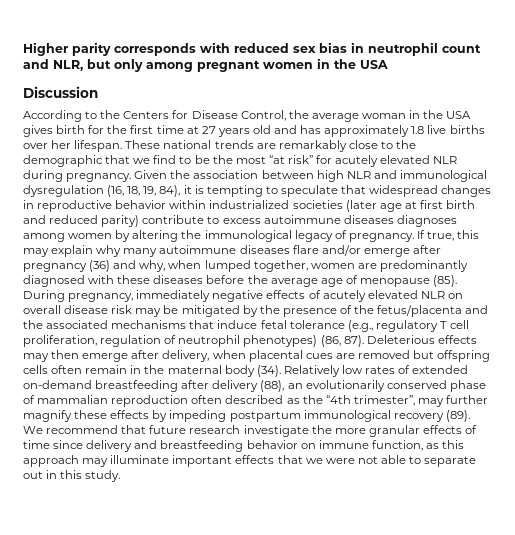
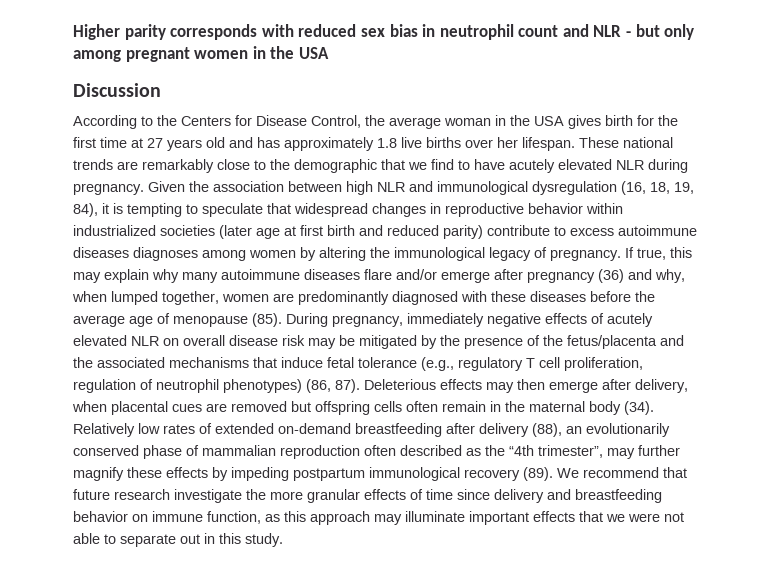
[53,60,83,71] NLR, -> [593,25,632,37] NLR -
[194,155,333,164] be the most “at risk” for -> [474,159,505,170] have

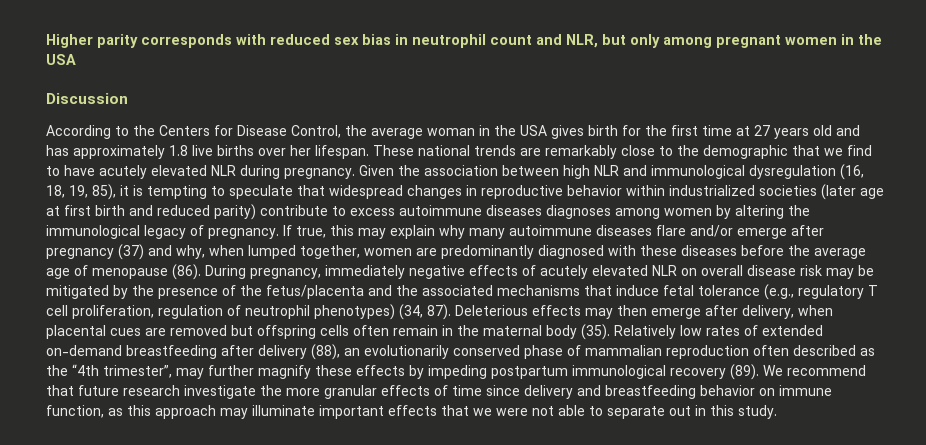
[593,25,632,37] NLR - -> [566,34,598,48] NLR,
[73,203,98,217] 84), -> [92,184,116,200] 85),
[598,269,624,283] (36) -> [118,244,144,260] (37)
[252,313,282,327] (85). -> [172,264,201,280] (86).
[306,379,331,393] (86, -> [399,304,423,320] (34,
[624,401,654,415] (34). -> [581,324,610,340] (35).

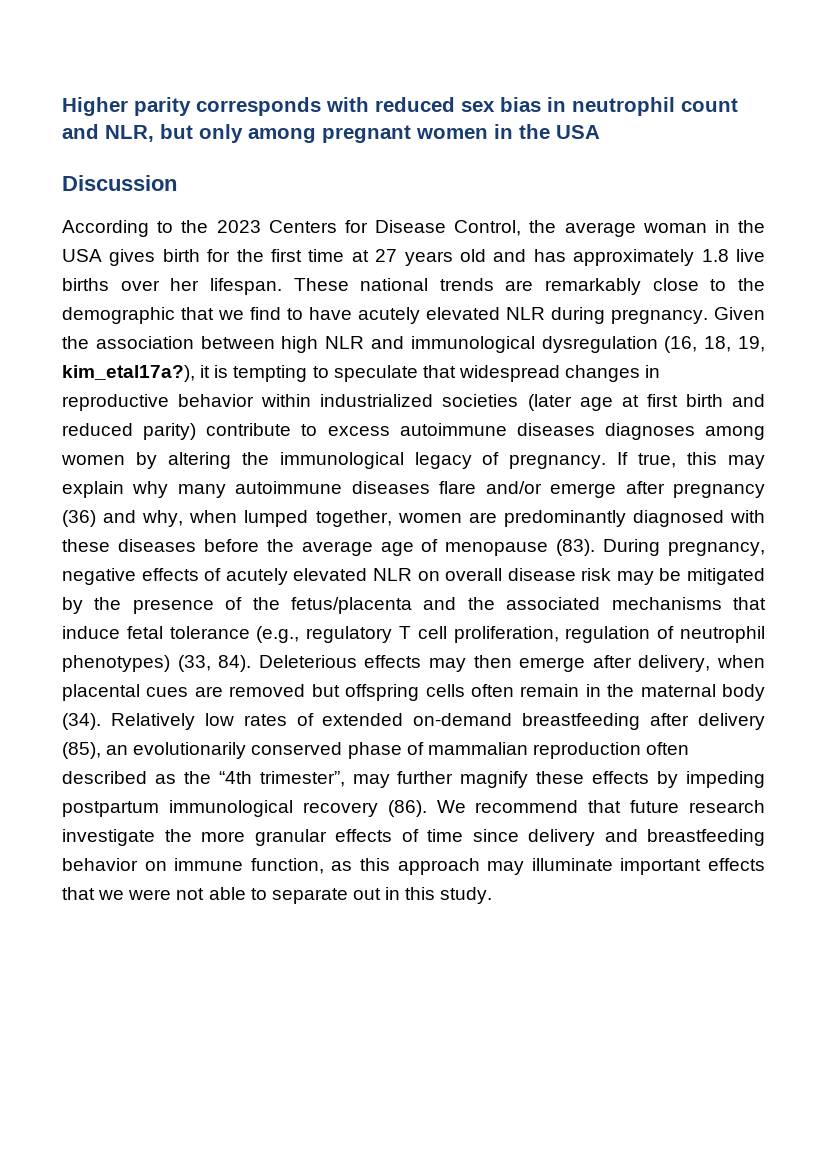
(155, 130) none -> [216,220,261,233] 2023
[92,184,116,200] 85), -> [62,365,195,382] kim_etal17a?),
[118,244,144,260] (37) -> [62,510,96,527] (36)
[172,264,201,280] (86). -> [556,539,596,556] (83).
[325,265,405,279] immediately -> (765, 548) none
[399,304,451,320] (34, 87). -> [177,655,252,672] (33, 84).
[581,324,610,340] (35). -> [62,713,101,730] (34).
[311,344,340,360] (88), -> [62,742,101,759] (85),
[730,364,759,380] (89). -> [387,800,427,817] (86).

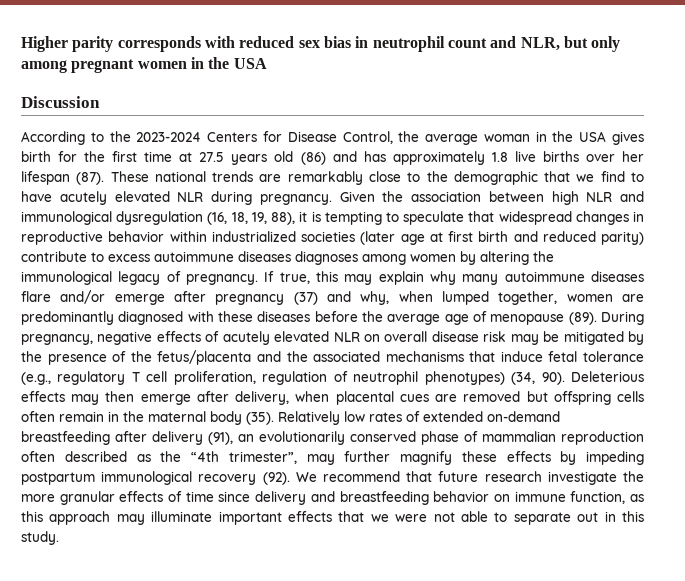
[216,220,261,233] 2023 -> [136,132,202,142] 2023-2024
[375,249,398,262] 27 -> [199,152,225,162] 27.5
(486, 255) none -> [300,152,326,165] (86)
[209,278,282,295] lifespan. -> [21,171,105,185] lifespan (87).
[62,365,195,382] kim_etal17a?), -> [271,212,296,225] 88),
[62,510,96,527] (36) -> [293,292,318,305] (37)
[556,539,596,556] (83). -> [568,312,597,325] (89).
[177,655,252,672] (33, 84). -> [511,372,565,385] (34, 90).
[62,713,101,730] (34). -> [246,412,274,425] (35).
[62,742,101,759] (85), -> [208,432,233,445] (91),
[387,800,427,817] (86). -> [262,472,290,485] (92).

